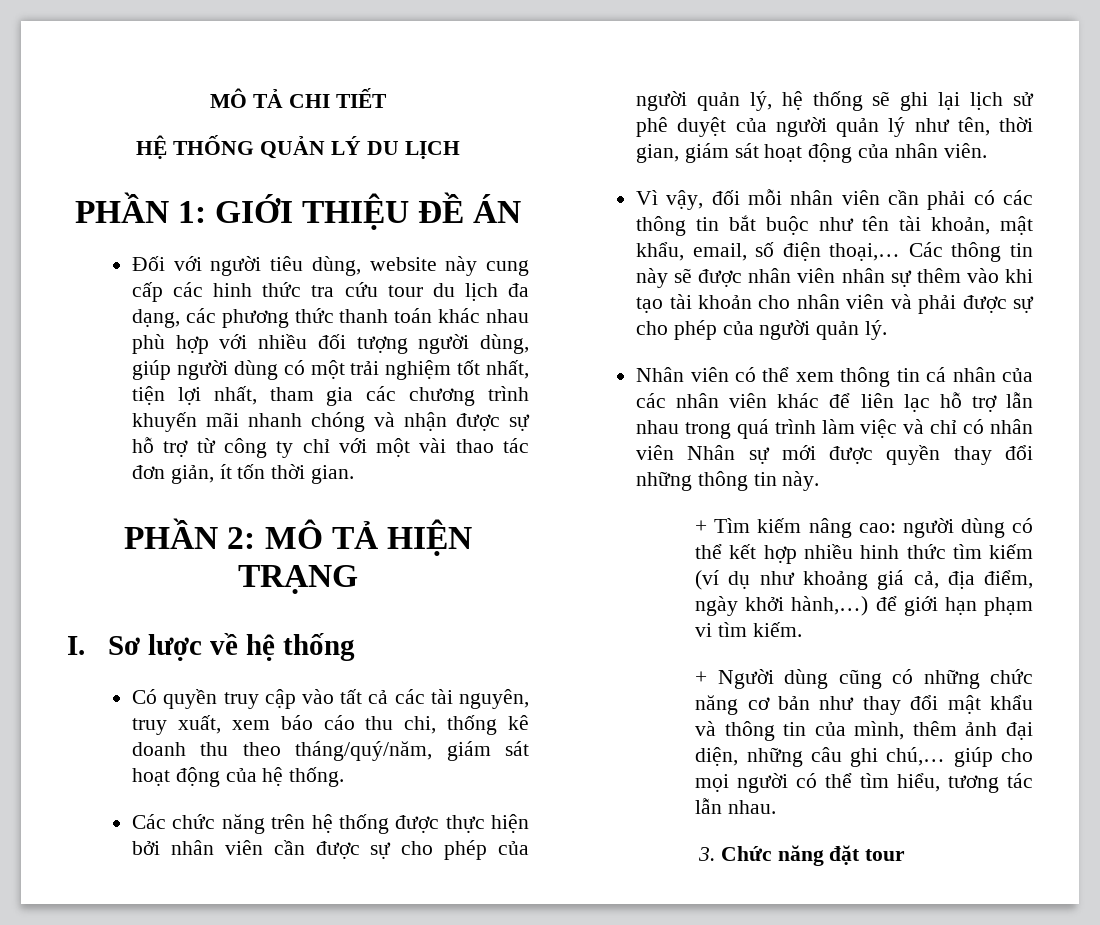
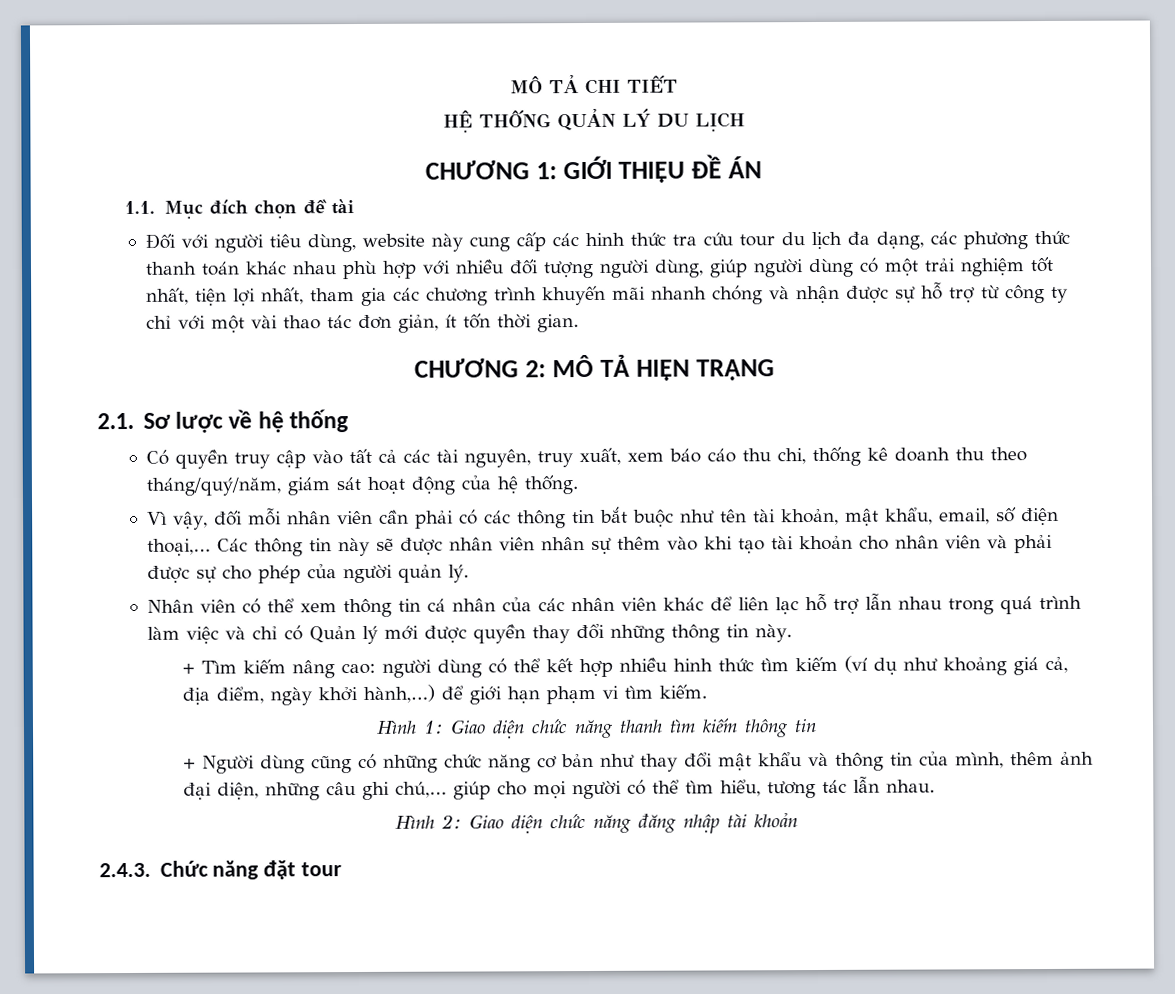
[74,192,169,223] PHẦN -> [424,160,530,180] CHƯƠNG
(522, 208) none -> [124,199,354,219] // 1.1. Mục đích chọn đề tài
[124,518,219,549] PHẦN -> [414,358,520,378] CHƯƠNG
[67,636,85,655] I. -> [97,412,134,430] 2.1.
[132,814,529,834] [132,840,529,860] [636,91,1034,111] [636,117,1033,137] [636,143,987,163] // Các chức năng trên hệ thống được thực hiện bởi nhân viên cần được sự cho phép của người quản lý, hệ thống sẽ ghi lại lịch sử phê duyệt của người quản lý như tên, thời gian, giám sát hoạt động của nhân viên. -> (578, 485) none
[990,419,1033,434] [636,445,770,464] nhân viên Nhân sự -> [308,625,378,644] Quản lý
(802, 629) none -> [375,718,817,739] // Hình 1: Giao diện chức năng thanh tìm kiếm thông tin
[697,847,715,861] 3. -> [395,813,798,834] [99,862,151,878] Hình 2: Giao diện chức năng đăng nhập tài khoản // 2.4.3.

